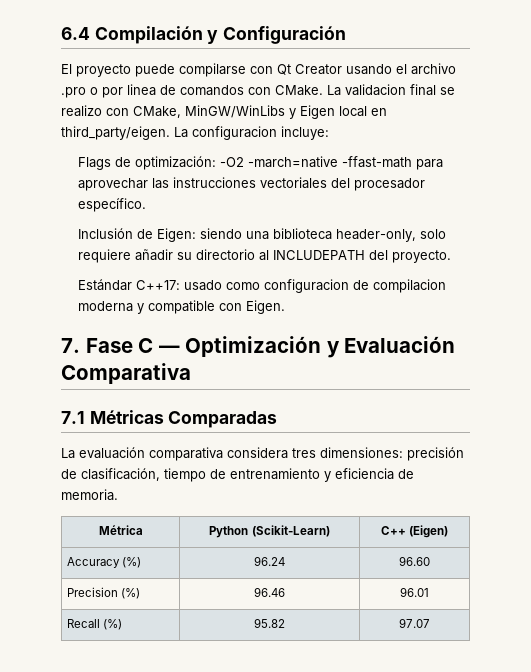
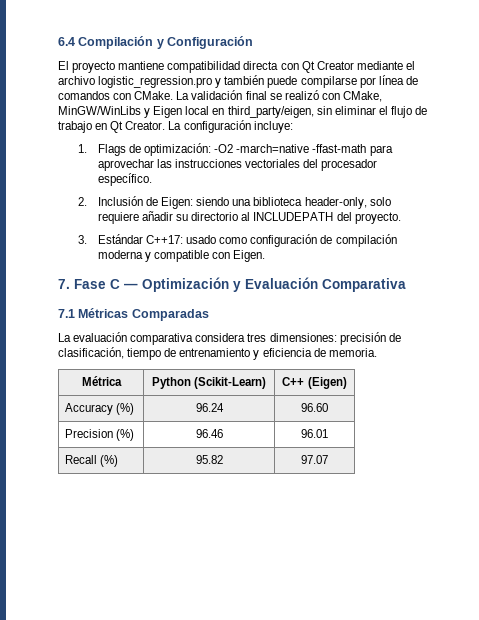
[135,63,246,77] puede compilarse -> [118,61,279,73] mantiene compatibilidad directa
[346,64,392,75] usando -> [356,61,403,70] mediante
[61,84,156,98] .pro o por linea -> [98,75,404,88] logistic_regression.pro y también puede compilarse por línea
[345,84,406,96] validacion -> [191,90,243,100] validación
[61,105,102,117] realizo -> [284,90,319,100] realizó
[61,126,277,140] third_party/eigen. La configuracion -> [227,106,428,118] [58,120,251,133] third_party/eigen, sin eliminar el flujo de trabajo en Qt Creator. La configuración
(329, 133) none -> [77,144,87,153] 1.
(147, 205) none -> [77,197,87,206] 2.
(452, 256) none -> [77,235,87,244] 3.
[264,279,447,293] configuracion de compilacion -> [250,234,397,247] configuración de compilación

